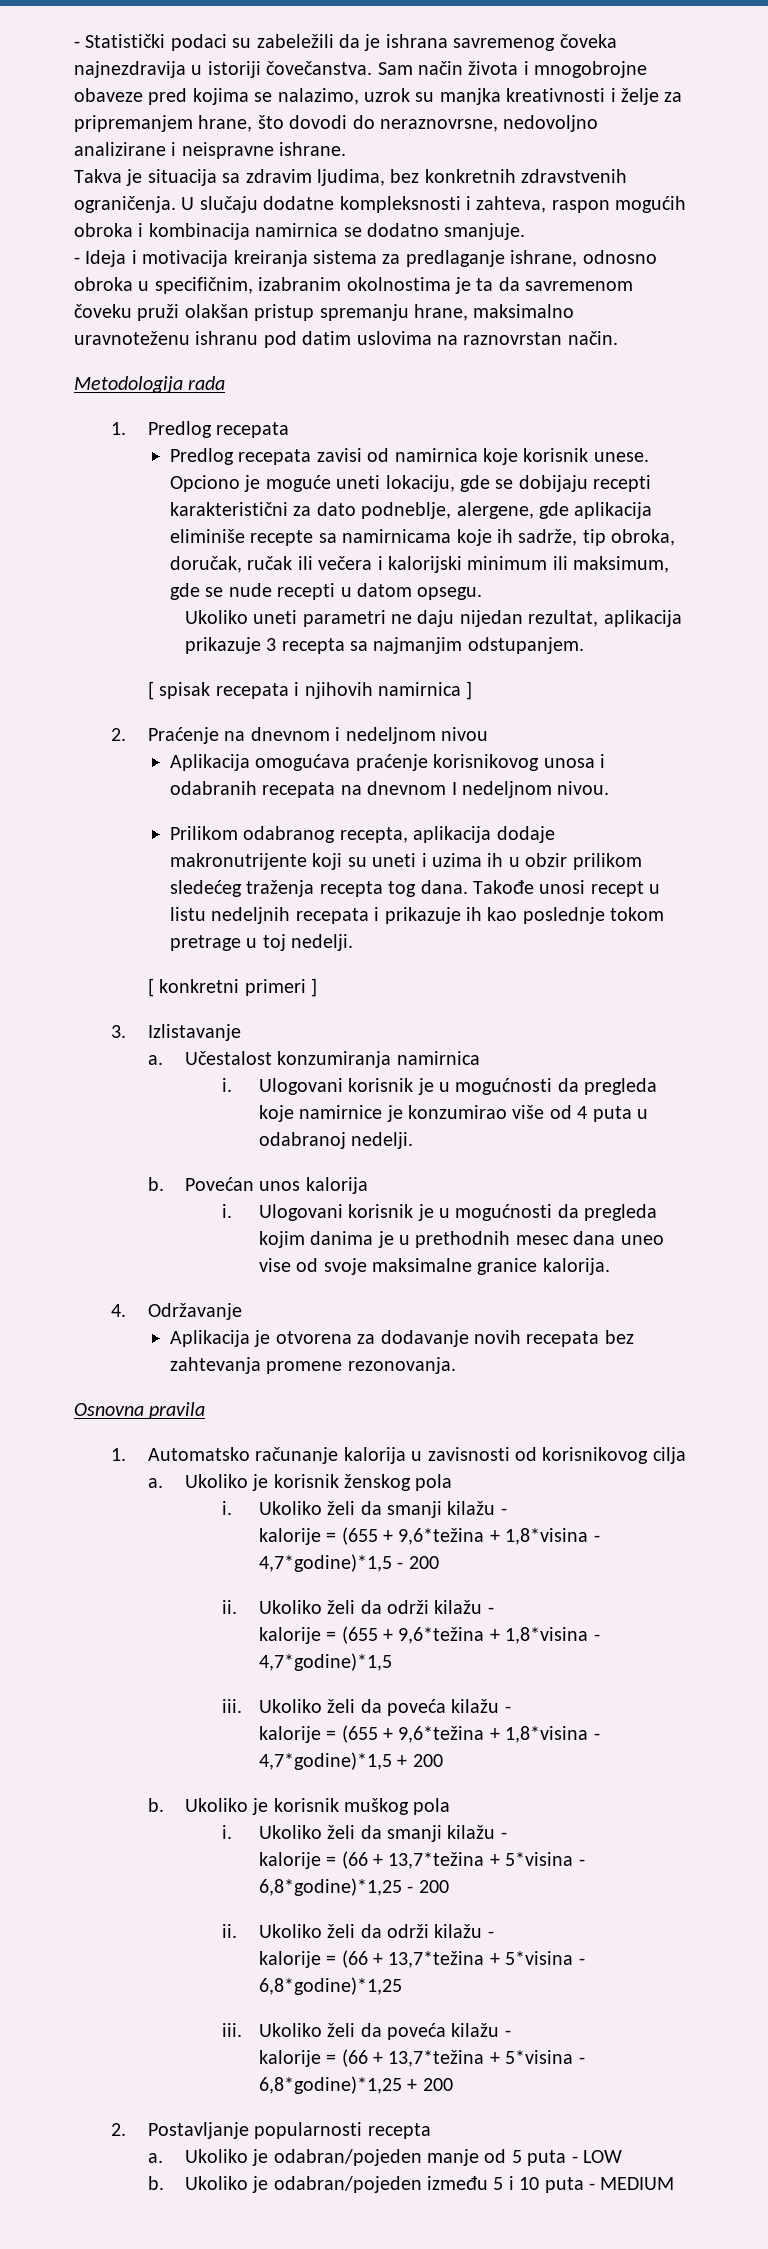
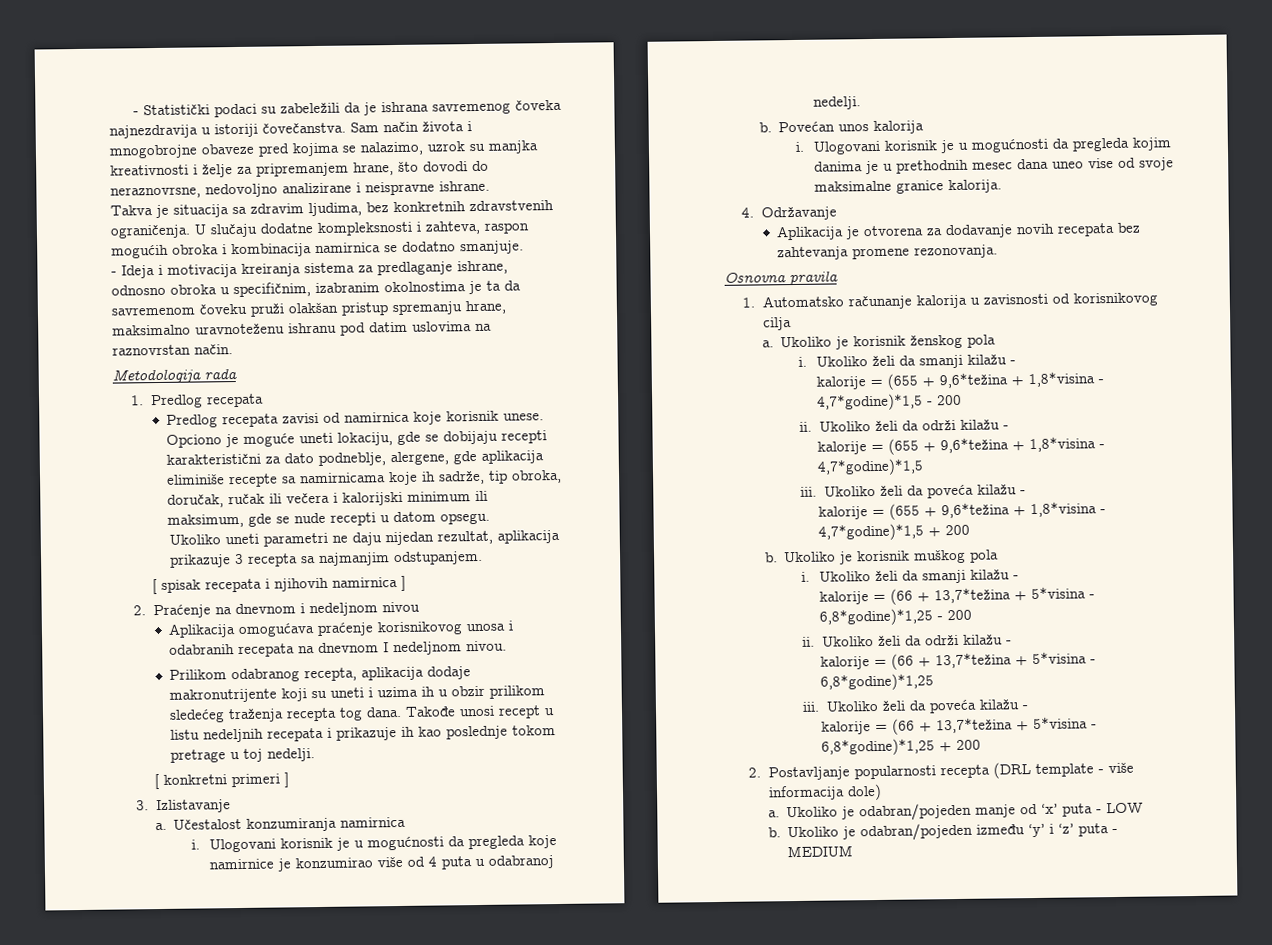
(431, 2131) none -> [992,762,1134,779] [767,783,882,801] (DRL template - više informacija dole)
[511,2150,522,2163] 5 -> [1041,803,1059,814] ‘x’
[493,2176,540,2190] 5 i 10 -> [1028,823,1075,838] ‘y’ i ‘z’

